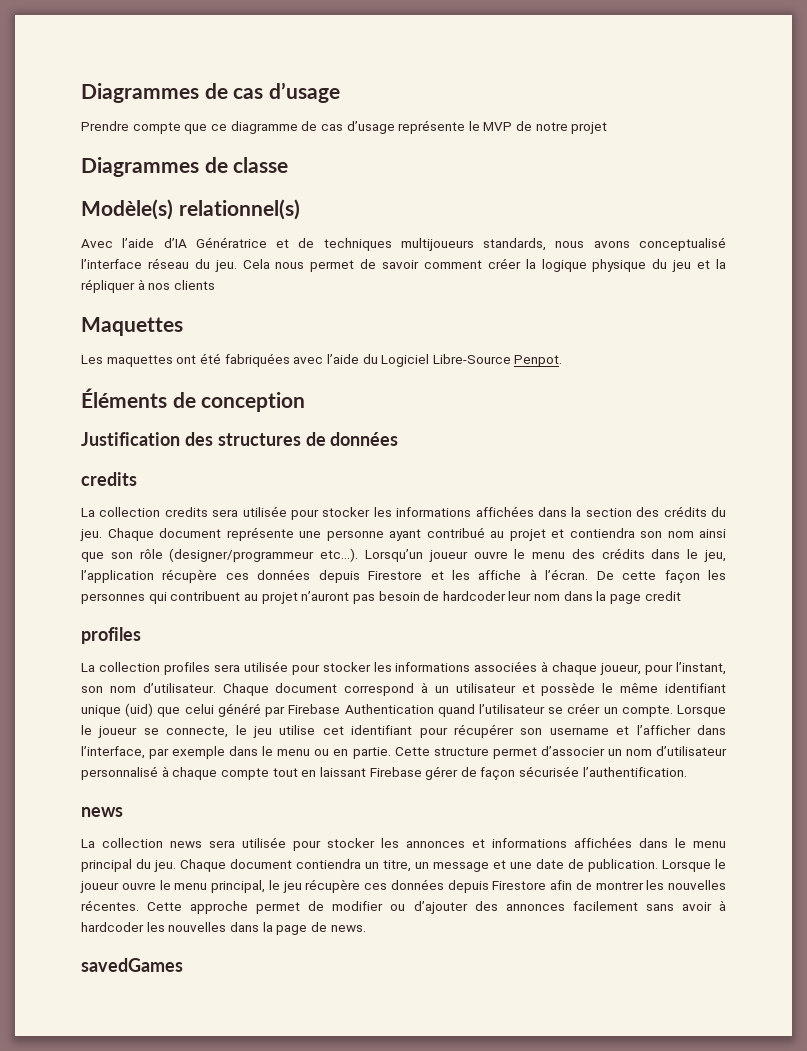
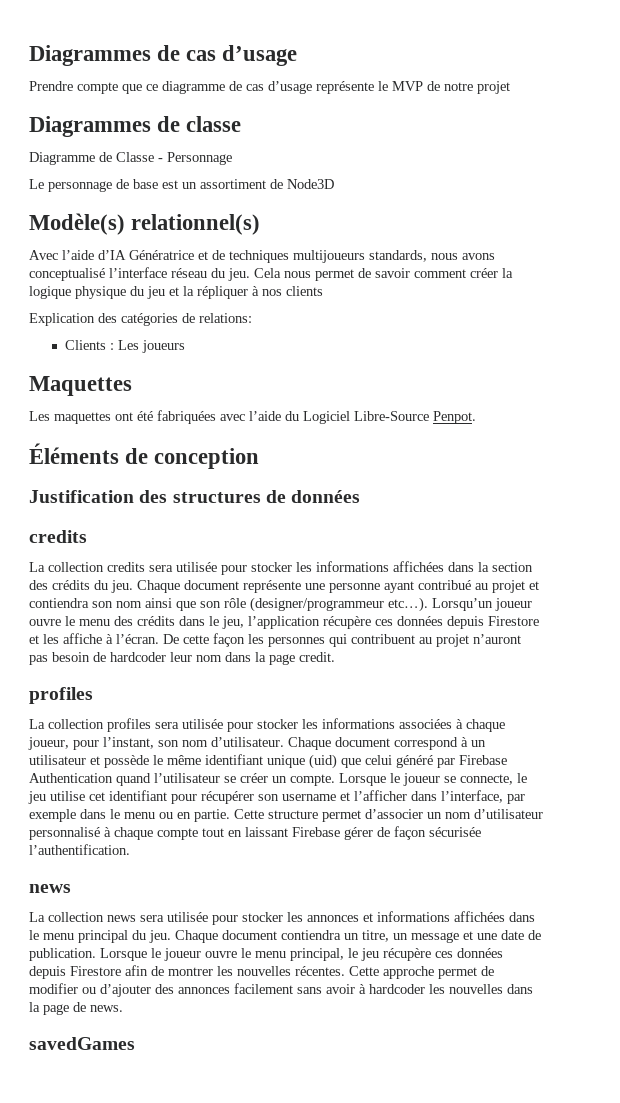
(289, 165) none -> [29,152,232,165] [29,179,334,192] // Diagramme de Classe - Personnage // Le personnage de base est un assortiment de Node3D
(215, 285) none -> [29,313,252,326] [65,340,186,353] // Explication des catégories de relations: // Clients : Les joueurs
[644,591,681,601] credit -> [299,652,335,662] credit.

